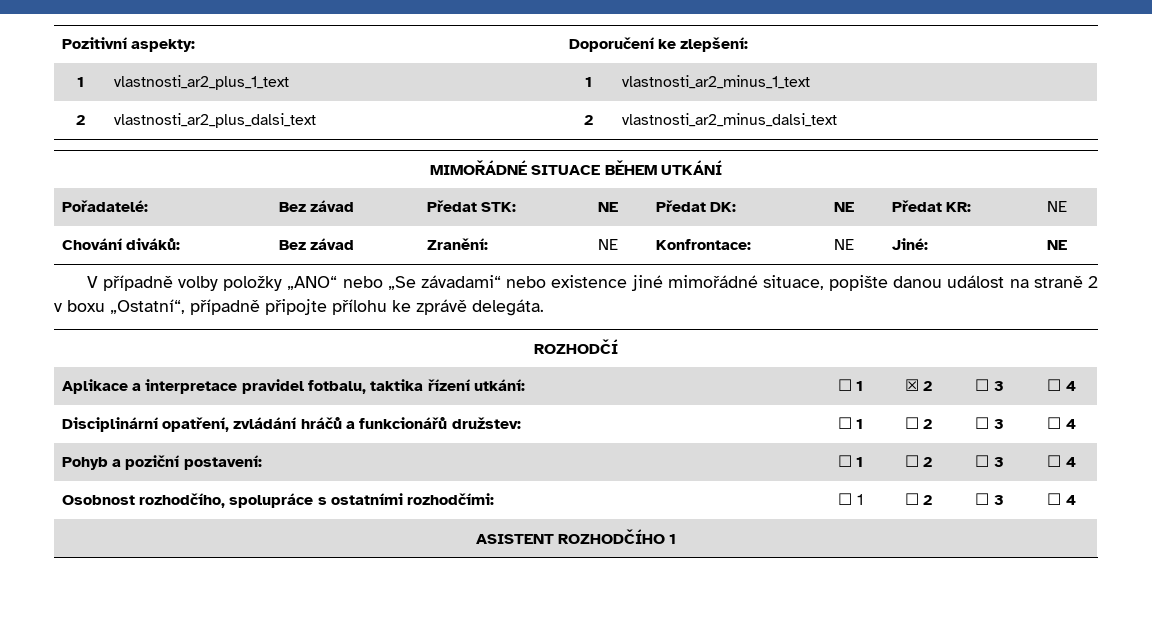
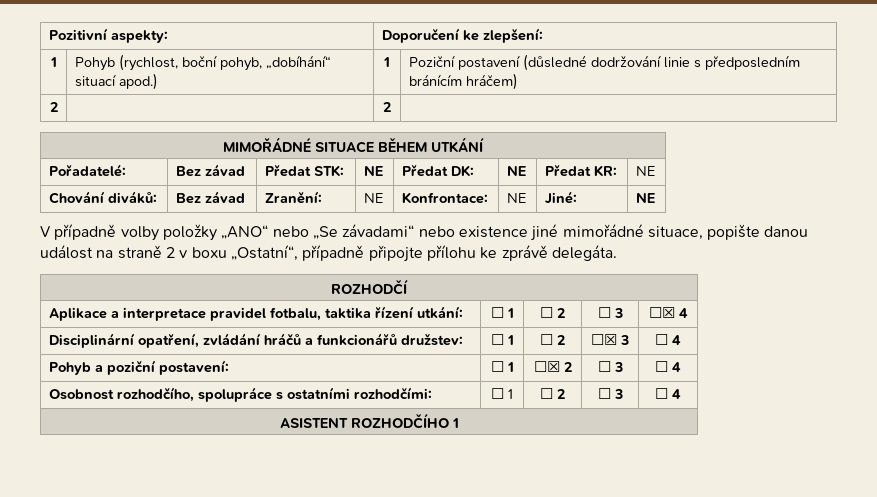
[113,75,289,90] [584,77,592,87] [621,75,810,89] [76,115,85,125] [113,113,316,128] [583,115,593,125] [621,113,837,127] vlastnosti_ar2_plus_1_text | 1 | vlastnosti_ar2_minus_1_text // 2 | vlastnosti_ar2_plus_dalsi_text | 2 | vlastnosti_ar2_minus_dalsi_text -> [74,54,331,71] [74,73,158,90] [383,57,390,67] [408,54,800,71] [408,73,518,90] [49,102,58,112] [383,102,391,112] Pohyb (rychlost, boční pohyb, „dobíhání“ situací apod.) | 1 | Poziční postavení (důsledné dodržování linie s předposledním bránícím hráčem) // 2 | | 2 |
[904,379,933,391] [975,379,1004,391] [1047,379,1062,391] ☒ 2 | ☐ 3 | ☐ -> [540,307,565,318] [597,307,623,318] [648,307,675,318] ☐ 2 | ☐ 3 | ☐☒
[975,417,990,429] ☐ -> [591,334,617,345] ☐☒
[904,455,919,467] ☐ -> [533,361,560,372] ☐☒

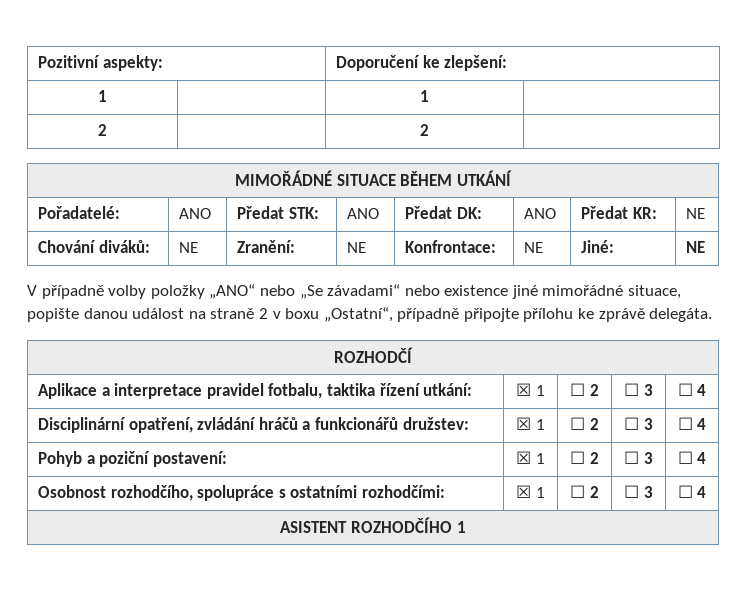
[74,54,331,71] [74,73,158,90] [383,57,390,67] [408,54,800,71] [408,73,518,90] Pohyb (rychlost, boční pohyb, „dobíhání“ situací apod.) | 1 | Poziční postavení (důsledné dodržování linie s předposledním bránícím hráčem) -> [420,90,429,102] | 1 |
[175,164,245,177] Bez závad -> [178,208,211,219] ANO
[363,166,383,176] NE -> [346,208,379,219] ANO
[506,166,526,176] NE -> [523,208,556,219] ANO
[175,191,245,204] Bez závad -> [178,242,198,253] NE
[490,307,514,318] [540,307,565,318] [597,307,623,318] [648,307,675,318] ☐ 1 | ☐ 2 | ☐ 3 | ☐☒ -> [516,383,545,396] [570,383,599,396] [624,383,653,396] [677,383,693,396] ☒ 1 | ☐ 2 | ☐ 3 | ☐
[490,334,514,345] [540,334,565,345] [591,334,617,345] ☐ 1 | ☐ 2 | ☐☒ -> [516,417,545,430] [570,417,599,430] [624,417,640,430] ☒ 1 | ☐ 2 | ☐
[490,361,514,372] [533,361,560,372] ☐ 1 | ☐☒ -> [516,451,545,464] [570,451,586,464] ☒ 1 | ☐
[491,388,504,399] ☐ -> [516,485,532,498] ☒

